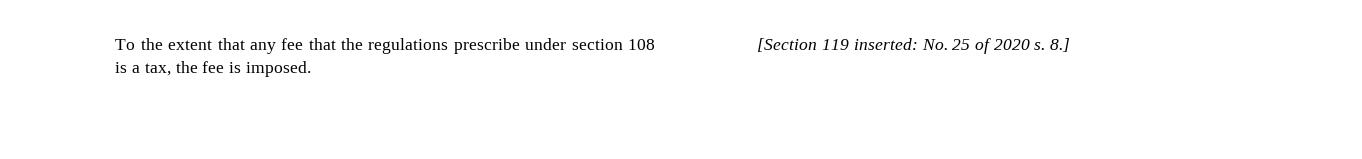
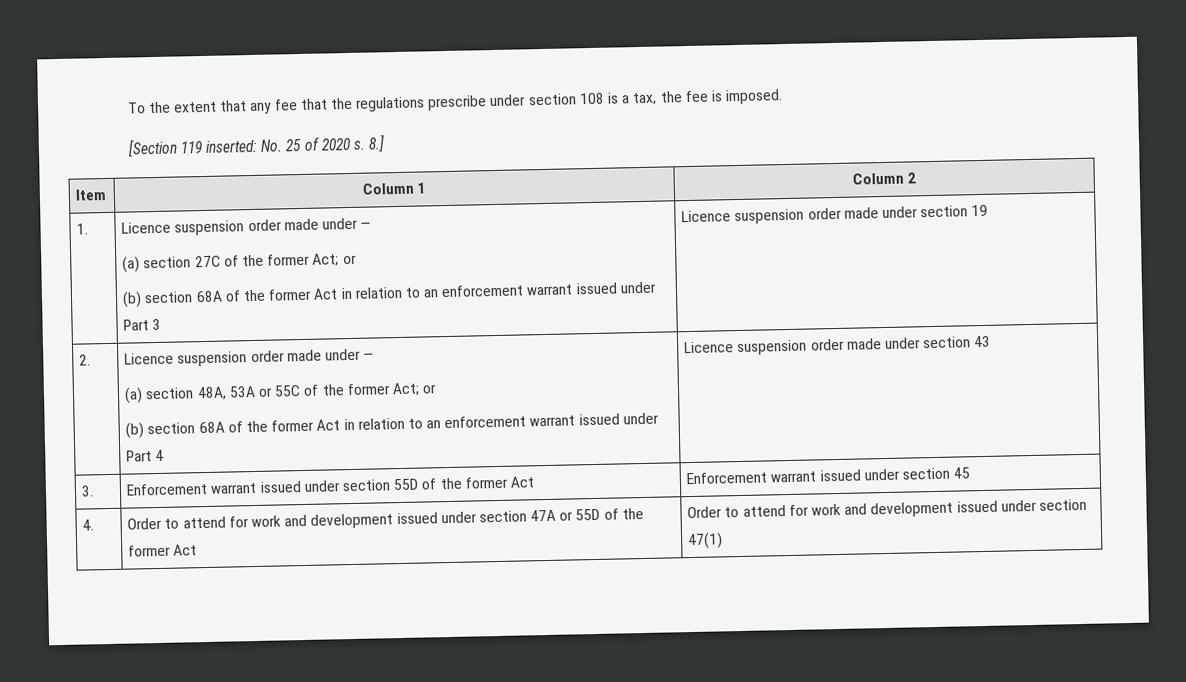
(1071, 45) none -> [75,188,107,201] [361,182,427,195] [851,172,917,185] [76,223,89,235] [121,217,372,236] [122,253,357,273] [122,281,657,308] [123,318,162,331] [681,204,989,225] [79,354,92,366] [124,348,375,367] [124,382,438,404] [125,412,659,439] [126,449,165,462] [684,335,992,356] [81,485,95,497] [126,476,534,496] [686,467,971,485] [82,519,95,531] [127,507,644,530] [128,544,198,557] [687,498,1087,519] [687,532,724,550] // Item | Column 1 | Column 2 // 1. | Licence suspension order made under — // (a) section 27C of the former Act; or // (b) section 68A of the former Act in relation to an enforcement warrant issued under Part 3 | Licence suspension order made under section 19 // 2. | Licence suspension order made under — // (a) section 48A, 53A or 55C of the former Act; or // (b) section 68A of the former Act in relation to an enforcement warrant issued under Part 4 | Licence suspension order made under section 43 // 3. | Enforcement warrant issued under section 55D of the former Act | Enforcement warrant issued under section 45 // 4. | Order to attend for work and development issued under section 47A or 55D of the former Act | Order to attend for work and development issued under section 47(1)

